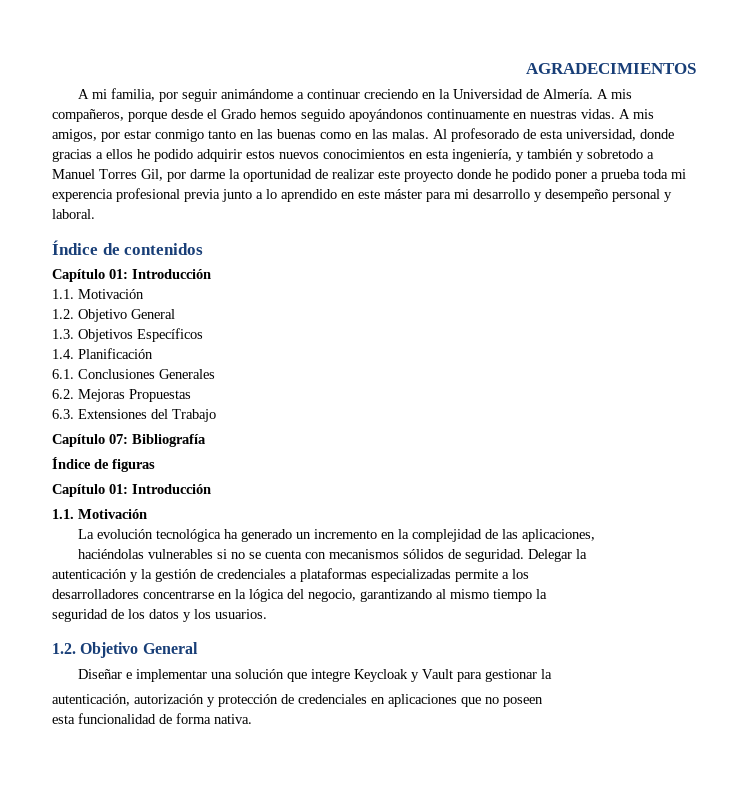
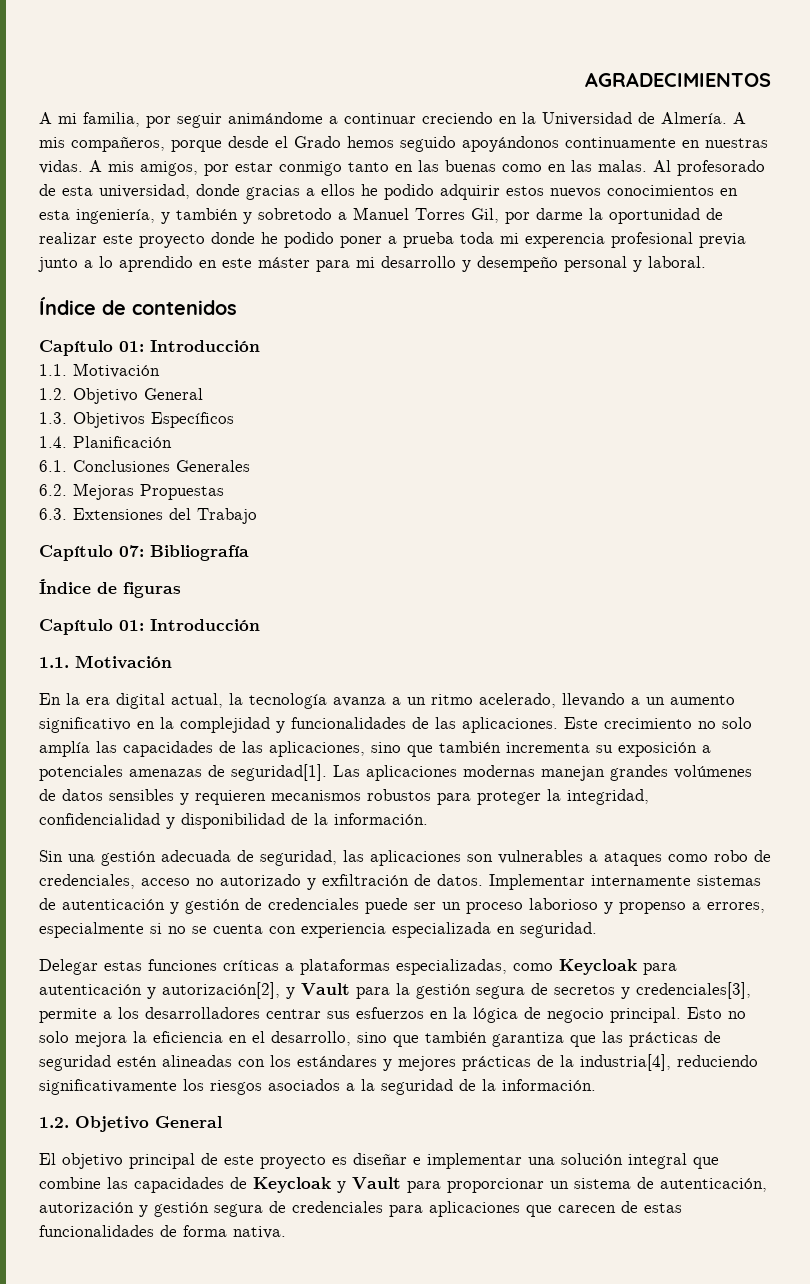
[78,529,596,542] [78,549,214,559] La evolución tecnológica ha generado un incremento en la complejidad de las aplicaciones, // haciéndolas vulnerables -> [39,693,735,709] [39,717,752,733] [39,741,711,757] [39,764,752,781] [39,789,649,805] [39,813,428,829] [39,850,771,866] [39,874,761,890] [39,898,765,914] [39,922,144,938] En la era digital actual, la tecnología avanza a un ritmo acelerado, llevando a un aumento significativo en la complejidad y funcionalidades de las aplicaciones. Este crecimiento no solo amplía las capacidades de las aplicaciones, sino que también incrementa su exposición a potenciales amenazas de seguridad[1]. Las aplicaciones modernas manejan grandes volúmenes de datos sensibles y requieren mecanismos robustos para proteger la integridad, confidencialidad y disponibilidad de la información. // Sin una gestión adecuada de seguridad, las aplicaciones son vulnerables a ataques como robo de credenciales, acceso no autorizado y exfiltración de datos. Implementar internamente sistemas de autenticación y gestión de credenciales puede ser un proceso laborioso y propenso a errores, especialmente
[329,549,588,562] [52,568,529,582] [52,589,547,602] [52,609,267,622] [52,642,198,658] [78,669,553,682] mecanismos sólidos de seguridad. Delegar la // autenticación y la gestión de credenciales a plataformas especializadas permite a los // desarrolladores concentrarse en la lógica del negocio, garantizando al mismo tiempo la // seguridad de los datos y los usuarios. // 1.2. Objetivo General // Diseñar e implementar una solución que integre Keycloak y Vault para gestionar la // -> [301,922,597,938] [39,959,677,975] [39,982,751,999] [39,1007,746,1023] [39,1031,721,1047] [39,1054,758,1071] [39,1079,596,1095] [39,1116,222,1132] [39,1153,719,1169] [39,1177,654,1193] experiencia especializada en seguridad. // Delegar estas funciones críticas a plataformas especializadas, como Keycloak para autenticación y autorización[2], y Vault para la gestión segura de secretos y credenciales[3], permite a los desarrolladores centrar sus esfuerzos en la lógica de negocio principal. Esto no solo mejora la eficiencia en el desarrollo, sino que también garantiza que las prácticas de seguridad estén alineadas con los estándares y mejores prácticas de la industria[4], reduciendo significativamente los riesgos asociados a la seguridad de la información. // 1.2. Objetivo General // El objetivo principal de este proyecto es diseñar e implementar una solución integral que combine las capacidades de Keycloak y Vault para proporcionar un sistema de
[218,694,385,707] protección de credenciales en -> [154,1201,423,1217] gestión segura de credenciales para
[485,697,543,707] [52,713,156,724] no poseen // esta funcionalidad -> [558,1201,682,1213] [39,1225,154,1237] carecen de estas funcionalidades

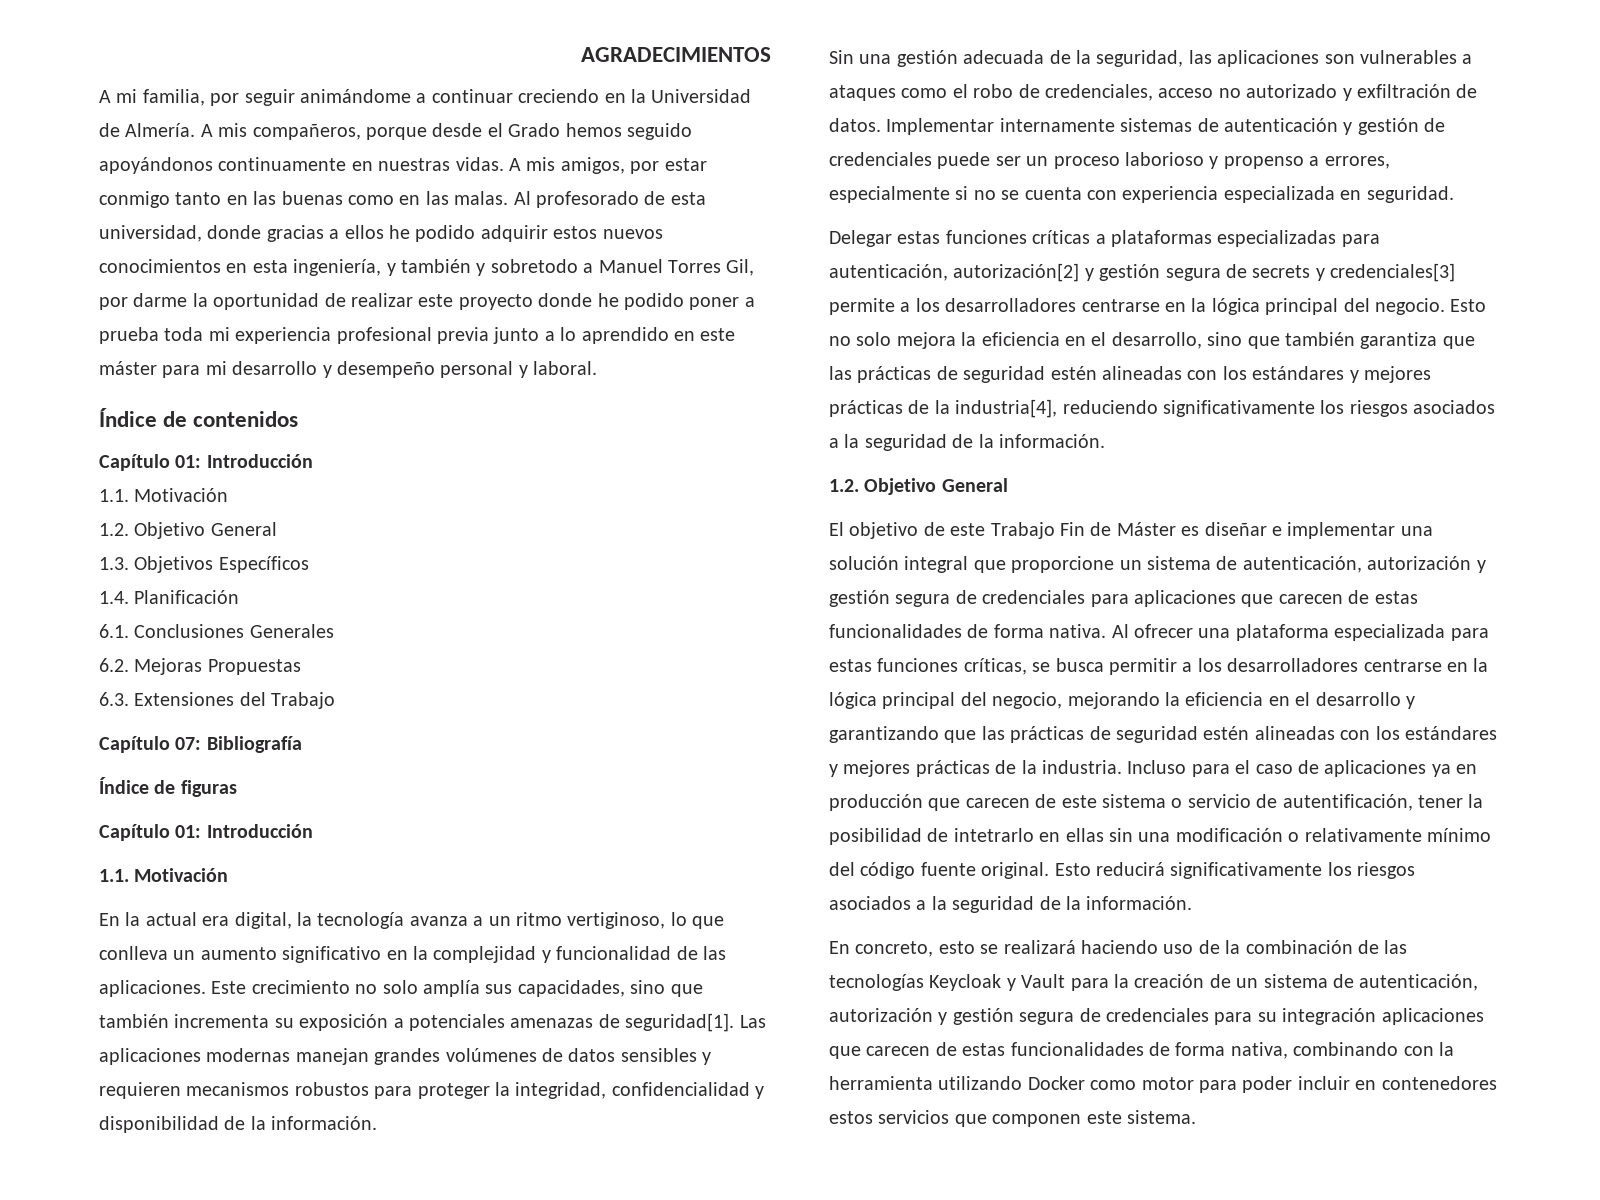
[525,233,605,248] experencia -> [235,327,332,344] experiencia
[86,693,223,709] era digital actual, -> [145,912,292,929] actual era digital,
[479,693,640,708] acelerado, llevando a -> [567,912,725,929] [99,946,168,960] vertiginoso, lo que conlleva
[291,717,406,729] funcionalidades -> [556,946,672,960] funcionalidad
[96,741,365,757] las capacidades de las aplicaciones, -> [485,980,625,997] sus capacidades,
(254, 856) none -> [1076,50,1091,64] la
(708, 858) none -> [952,84,968,98] el
[396,959,677,975] [39,982,751,999] [39,1007,681,1023] especializadas, como Keycloak para autenticación y autorización[2], y Vault para la gestión segura de secretos y credenciales[3], permite a los desarrolladores centrar sus esfuerzos en la lógica de negocio principal. -> [1217,230,1380,247] [829,263,1456,282] [829,298,1445,315] especializadas para autenticación, autorización[2] y gestión segura de secrets y credenciales[3] permite a los desarrolladores centrarse en la lógica principal del negocio.
[129,1153,326,1169] principal de este proyecto -> [923,522,1176,539] de este Trabajo Fin de Máster
[39,1177,544,1193] combine las capacidades de Keycloak y Vault para proporcionar -> [1011,556,1115,573] proporcione
(286, 1232) none -> [1111,624,1489,641] [829,658,1489,675] [829,692,1415,709] [829,726,1497,743] [829,760,1478,777] [829,794,1484,811] [829,828,1491,845] [829,862,1416,879] [829,896,1193,913] [829,940,1408,957] [829,974,1479,991] [829,1008,1484,1025] [829,1042,1454,1059] [829,1076,1497,1093] [829,1110,1196,1127] Al ofrecer una plataforma especializada para estas funciones críticas, se busca permitir a los desarrolladores centrarse en la lógica principal del negocio, mejorando la eficiencia en el desarrollo y garantizando que las prácticas de seguridad estén alineadas con los estándares y mejores prácticas de la industria. Incluso para el caso de aplicaciones ya en producción que carecen de este sistema o servicio de autentificación, tener la posibilidad de intetrarlo en ellas sin una modificación o relativamente mínimo del código fuente original. Esto reducirá significativamente los riesgos asociados a la seguridad de la información. // En concreto, esto se realizará haciendo uso de la combinación de las tecnologías Keycloak y Vault para la creación de un sistema de autenticación, autorización y gestión segura de credenciales para su integración aplicaciones que carecen de estas funcionalidades de forma nativa, combinando con la herramienta utilizando Docker como motor para poder incluir en contenedores estos servicios que componen este sistema.

